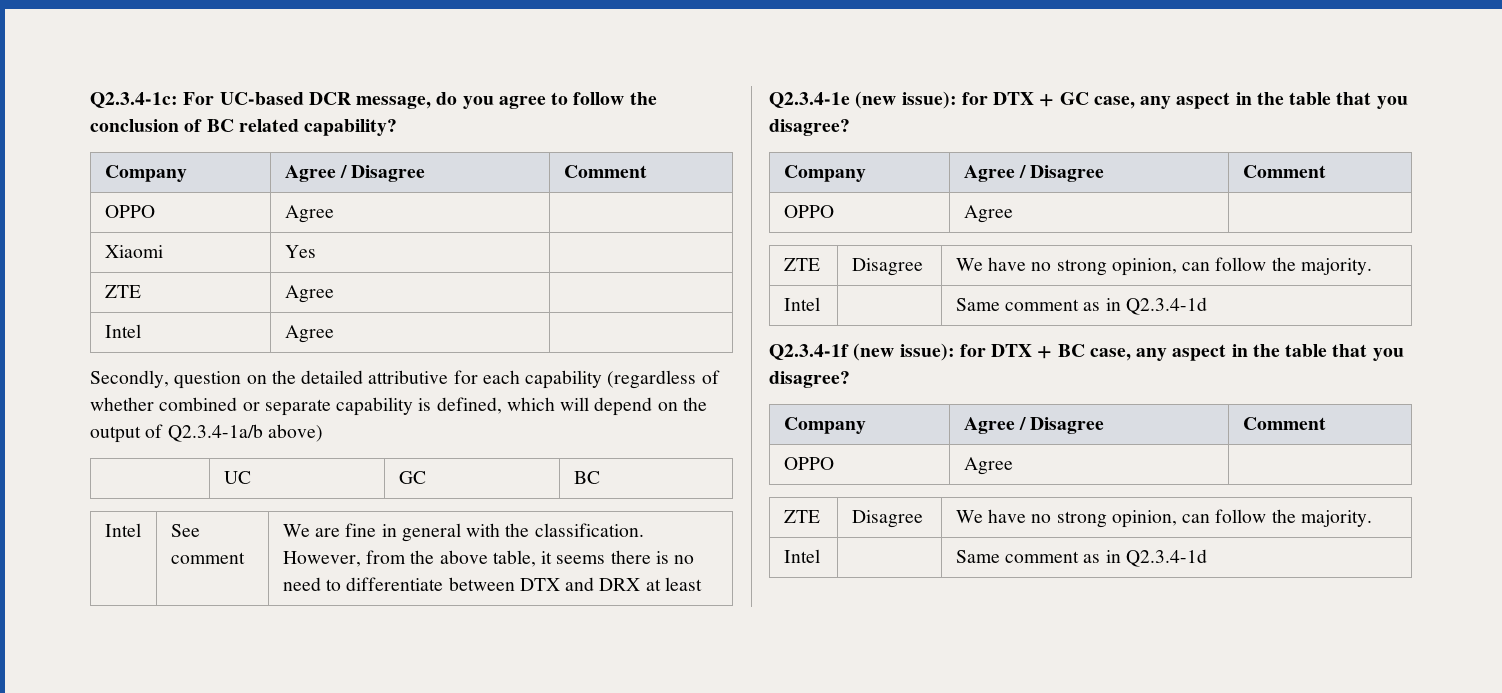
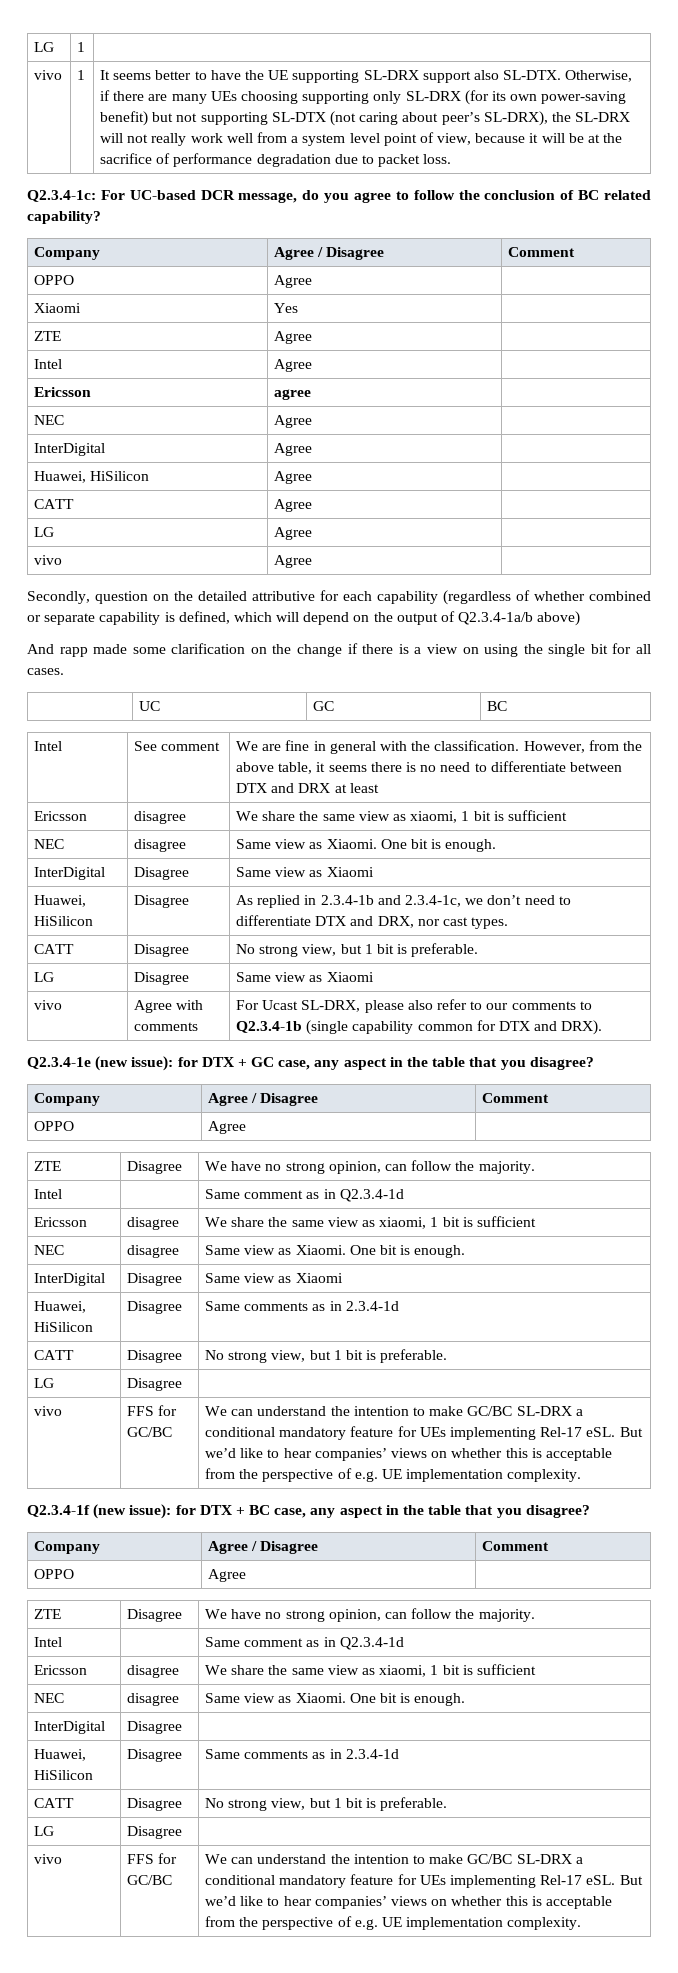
(90, 100) none -> [34,42,55,52] [77,42,86,52] [34,70,63,80] [77,70,86,80] [100,70,633,83] [100,90,627,105] [100,111,631,126] [100,132,623,146] [100,153,452,167] LG | 1 | // vivo | 1 | It seems better to have the UE supporting SL-DRX support also SL-DTX. Otherwise, if there are many UEs choosing supporting only SL-DRX (for its own power-saving benefit) but not supporting SL-DTX (not caring about peer’s SL-DRX), the SL-DRX will not really work well from a system level point of view, because it will be at the sacrifice of performance degradation due to packet loss. //
(334, 334) none -> [34,387,92,397] [274,389,312,400] [34,415,65,425] [274,415,313,428] [34,443,106,456] [274,443,313,456] [34,471,150,483] [274,471,313,484] [34,499,75,509] [274,499,313,512] [34,527,55,537] [274,527,313,540] [34,555,63,565] [274,555,313,568] // Ericsson | agree | // NEC | Agree | // InterDigital | Agree | // Huawei, HiSilicon | Agree | // CATT | Agree | // LG | Agree | // vivo | Agree |
(323, 433) none -> [27,643,651,657] [27,668,64,675] // And rapp made some clarification on the change if there is a view on using the single bit for all cases.
(702, 584) none -> [34,811,88,821] [134,811,187,824] [236,810,567,823] [34,839,65,849] [134,839,187,852] [236,839,497,852] [34,867,106,880] [134,867,190,880] [236,867,374,877] [34,895,87,907] [34,916,94,926] [134,895,190,908] [236,895,571,908] [236,915,509,929] [34,944,75,954] [134,944,190,957] [236,943,479,957] [34,972,55,982] [134,972,190,985] [236,972,374,982] [34,1000,63,1010] [134,1000,204,1013] [134,1022,199,1031] [236,999,592,1013] [236,1020,603,1035] // Ericsson | disagree | We share the same view as xiaomi, 1 bit is sufficient // NEC | disagree | Same view as Xiaomi. One bit is enough. // InterDigital | Disagree | Same view as Xiaomi // Huawei, HiSilicon | Disagree | As replied in 2.3.4-1b and 2.3.4-1c, we don’t need to differentiate DTX and DRX, nor cast types. // CATT | Disagree | No strong view, but 1 bit is preferable. // LG | Disagree | Same view as Xiaomi // vivo | Agree with comments | For Ucast SL-DRX, please also refer to our comments to Q2.3.4-1b (single capability common for DTX and DRX).
(1207, 306) none -> [34,1217,88,1227] [127,1217,180,1230] [205,1216,536,1229] [34,1245,65,1255] [127,1245,180,1258] [205,1245,466,1258] [34,1273,106,1286] [127,1273,183,1286] [205,1273,343,1283] [34,1301,87,1313] [34,1322,94,1332] [127,1301,183,1314] [205,1301,399,1311] [34,1350,75,1360] [127,1350,183,1363] [205,1349,448,1363] [34,1378,55,1388] [127,1378,183,1391] [34,1406,63,1416] [127,1405,178,1416] [127,1427,173,1437] [205,1406,583,1416] [205,1426,643,1440] [205,1448,612,1461] [205,1468,582,1482] // Ericsson | disagree | We share the same view as xiaomi, 1 bit is sufficient // NEC | disagree | Same view as Xiaomi. One bit is enough. // InterDigital | Disagree | Same view as Xiaomi // Huawei, HiSilicon | Disagree | Same comments as in 2.3.4-1d // CATT | Disagree | No strong view, but 1 bit is preferable. // LG | Disagree | // vivo | FFS for GC/BC | We can understand the intention to make GC/BC SL-DRX a conditional mandatory feature for UEs implementing Rel-17 eSL. But we’d like to hear companies’ views on whether this is acceptable from the perspective of e.g. UE implementation complexity.
(1207, 558) none -> [34,1665,88,1675] [127,1665,180,1678] [205,1664,536,1677] [34,1693,65,1703] [127,1693,180,1706] [205,1693,466,1706] [34,1721,106,1734] [127,1721,183,1734] [34,1749,87,1761] [34,1770,94,1780] [127,1749,183,1762] [205,1749,399,1759] [34,1798,75,1808] [127,1798,183,1811] [205,1797,448,1811] [34,1826,55,1836] [127,1826,183,1839] [34,1854,63,1864] [127,1853,178,1864] [127,1875,173,1885] [205,1854,583,1864] [205,1874,643,1888] [205,1896,612,1909] [205,1916,582,1930] // Ericsson | disagree | We share the same view as xiaomi, 1 bit is sufficient // NEC | disagree | Same view as Xiaomi. One bit is enough. // InterDigital | Disagree | // Huawei, HiSilicon | Disagree | Same comments as in 2.3.4-1d // CATT | Disagree | No strong view, but 1 bit is preferable. // LG | Disagree | // vivo | FFS for GC/BC | We can understand the intention to make GC/BC SL-DRX a conditional mandatory feature for UEs implementing Rel-17 eSL. But we’d like to hear companies’ views on whether this is acceptable from the perspective of e.g. UE implementation complexity.

